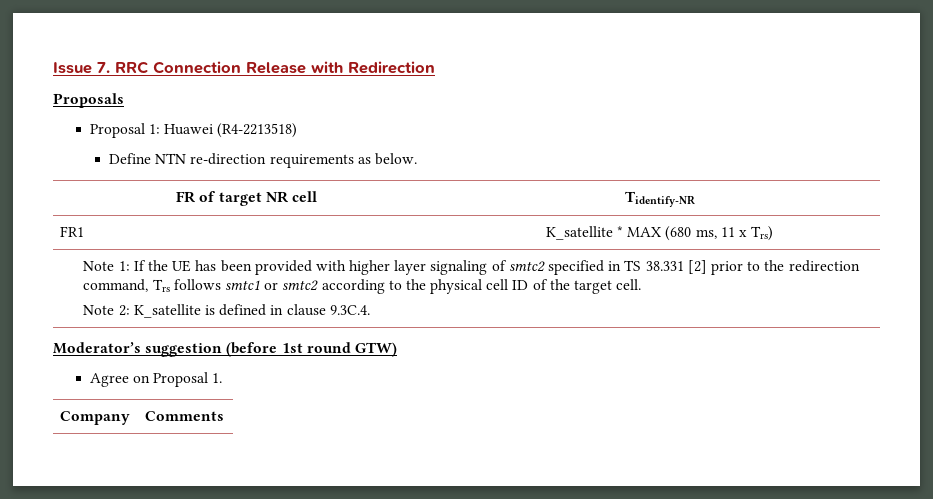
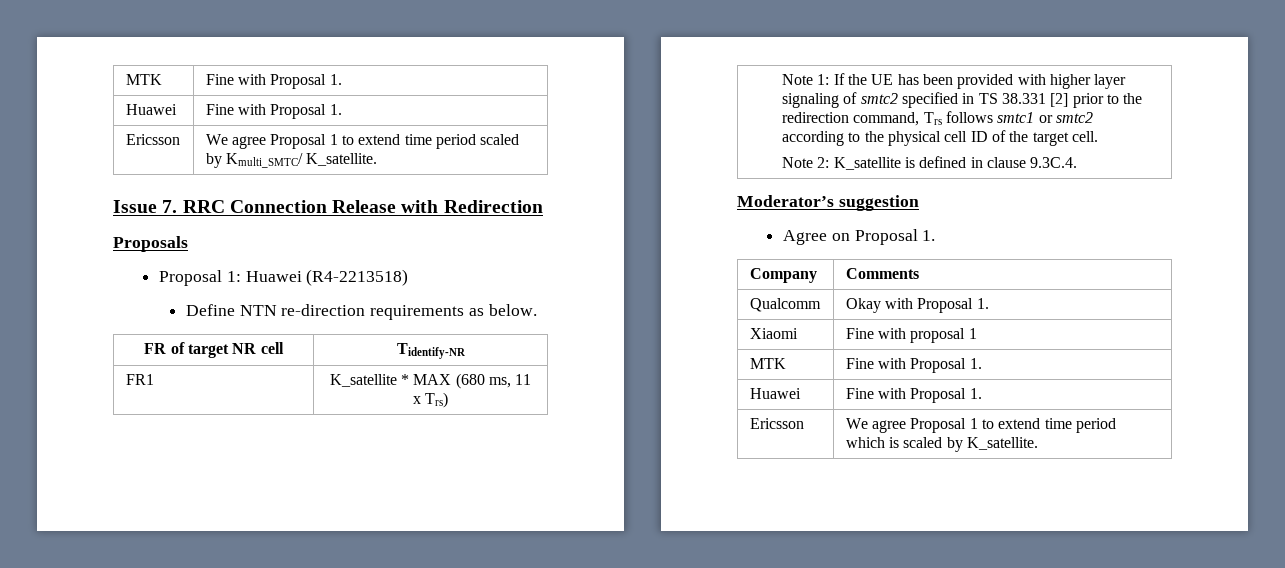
(53, 68) none -> [125,74,162,85] [205,74,342,89] [125,104,177,115] [205,104,342,119] [125,134,180,145] [205,134,520,149] [205,153,378,168] MTK | Fine with Proposal 1. // Huawei | Fine with Proposal 1. // Ericsson | We agree Proposal 1 to extend time period scaled by Kmulti_SMTC/ K_satellite. //
[226,342,397,357] (before 1st round GTW) -> (919, 203) none
(225, 416) none -> [749,298,821,312] [845,298,989,313] [749,328,798,339] [845,328,977,343] [749,358,786,369] [845,358,982,373] [749,388,801,399] [845,388,982,403] [749,418,804,429] [845,418,1117,433] [845,437,1039,452] // Qualcomm | Okay with Proposal 1. // Xiaomi | Fine with proposal 1 // MTK | Fine with Proposal 1. // Huawei | Fine with Proposal 1. // Ericsson | We agree Proposal 1 to extend time period which is scaled by K_satellite.

